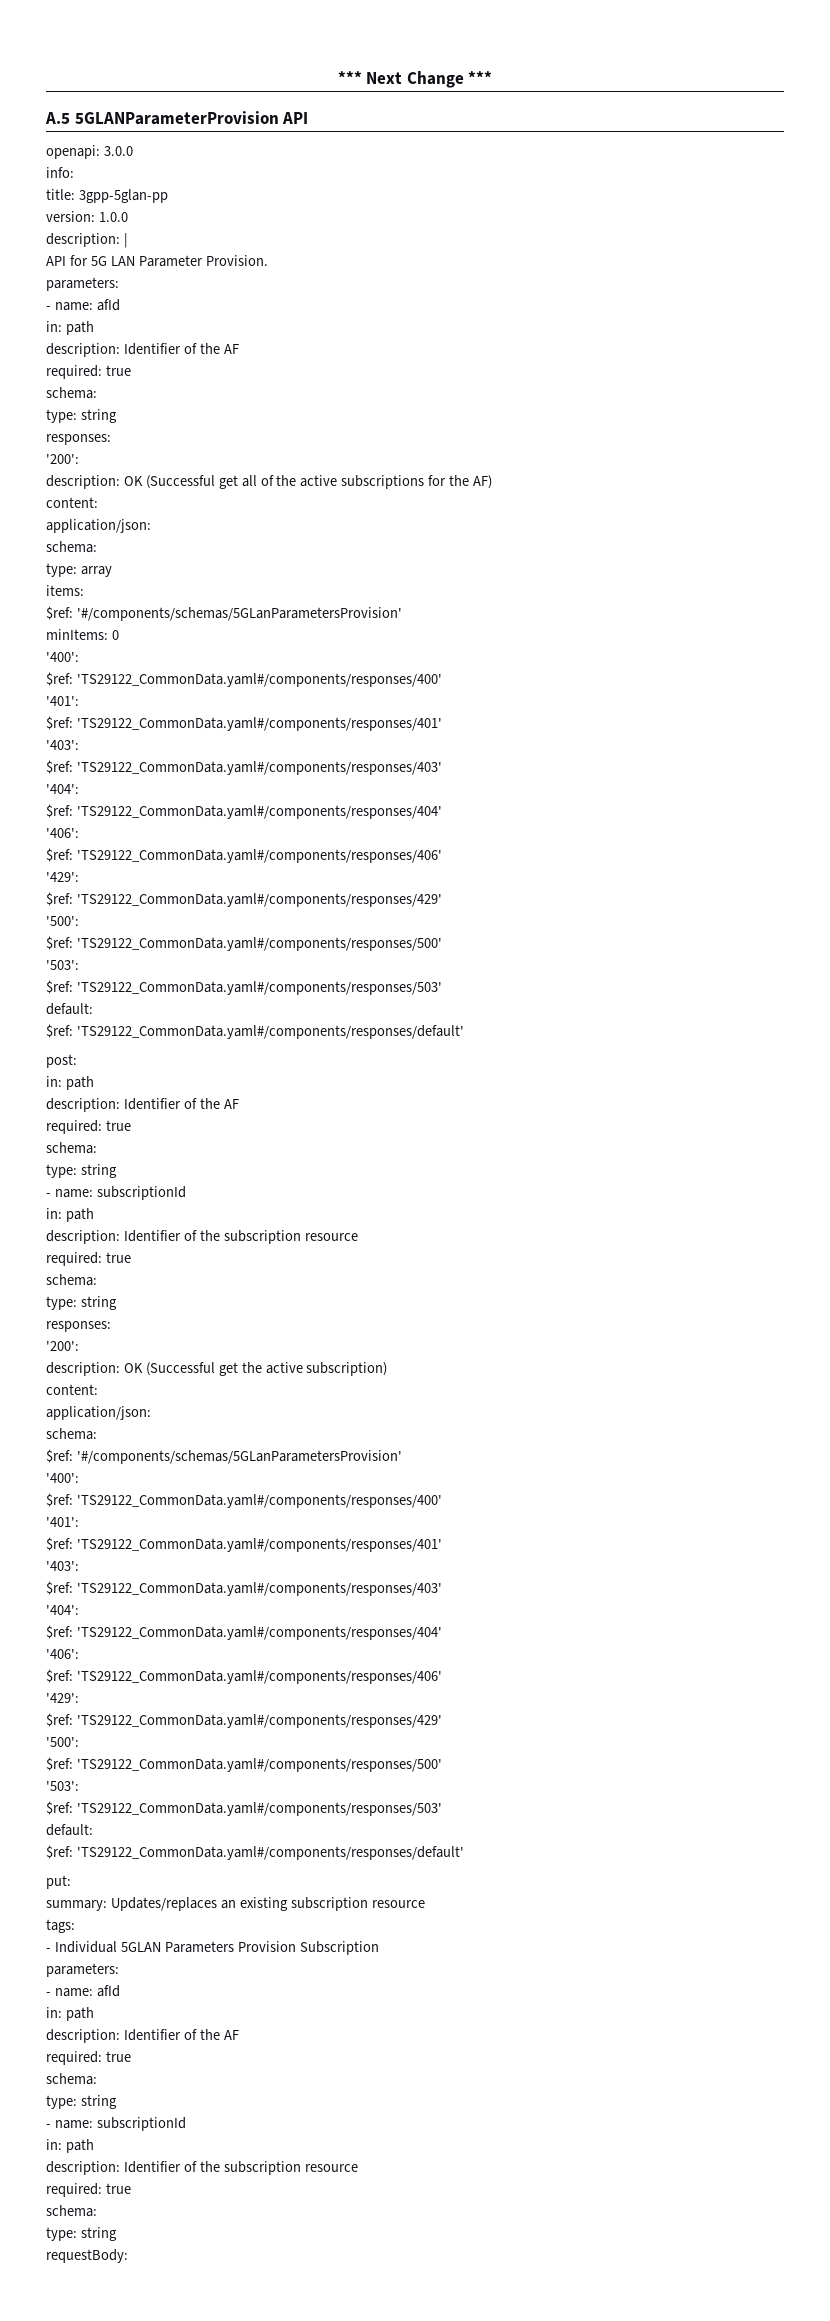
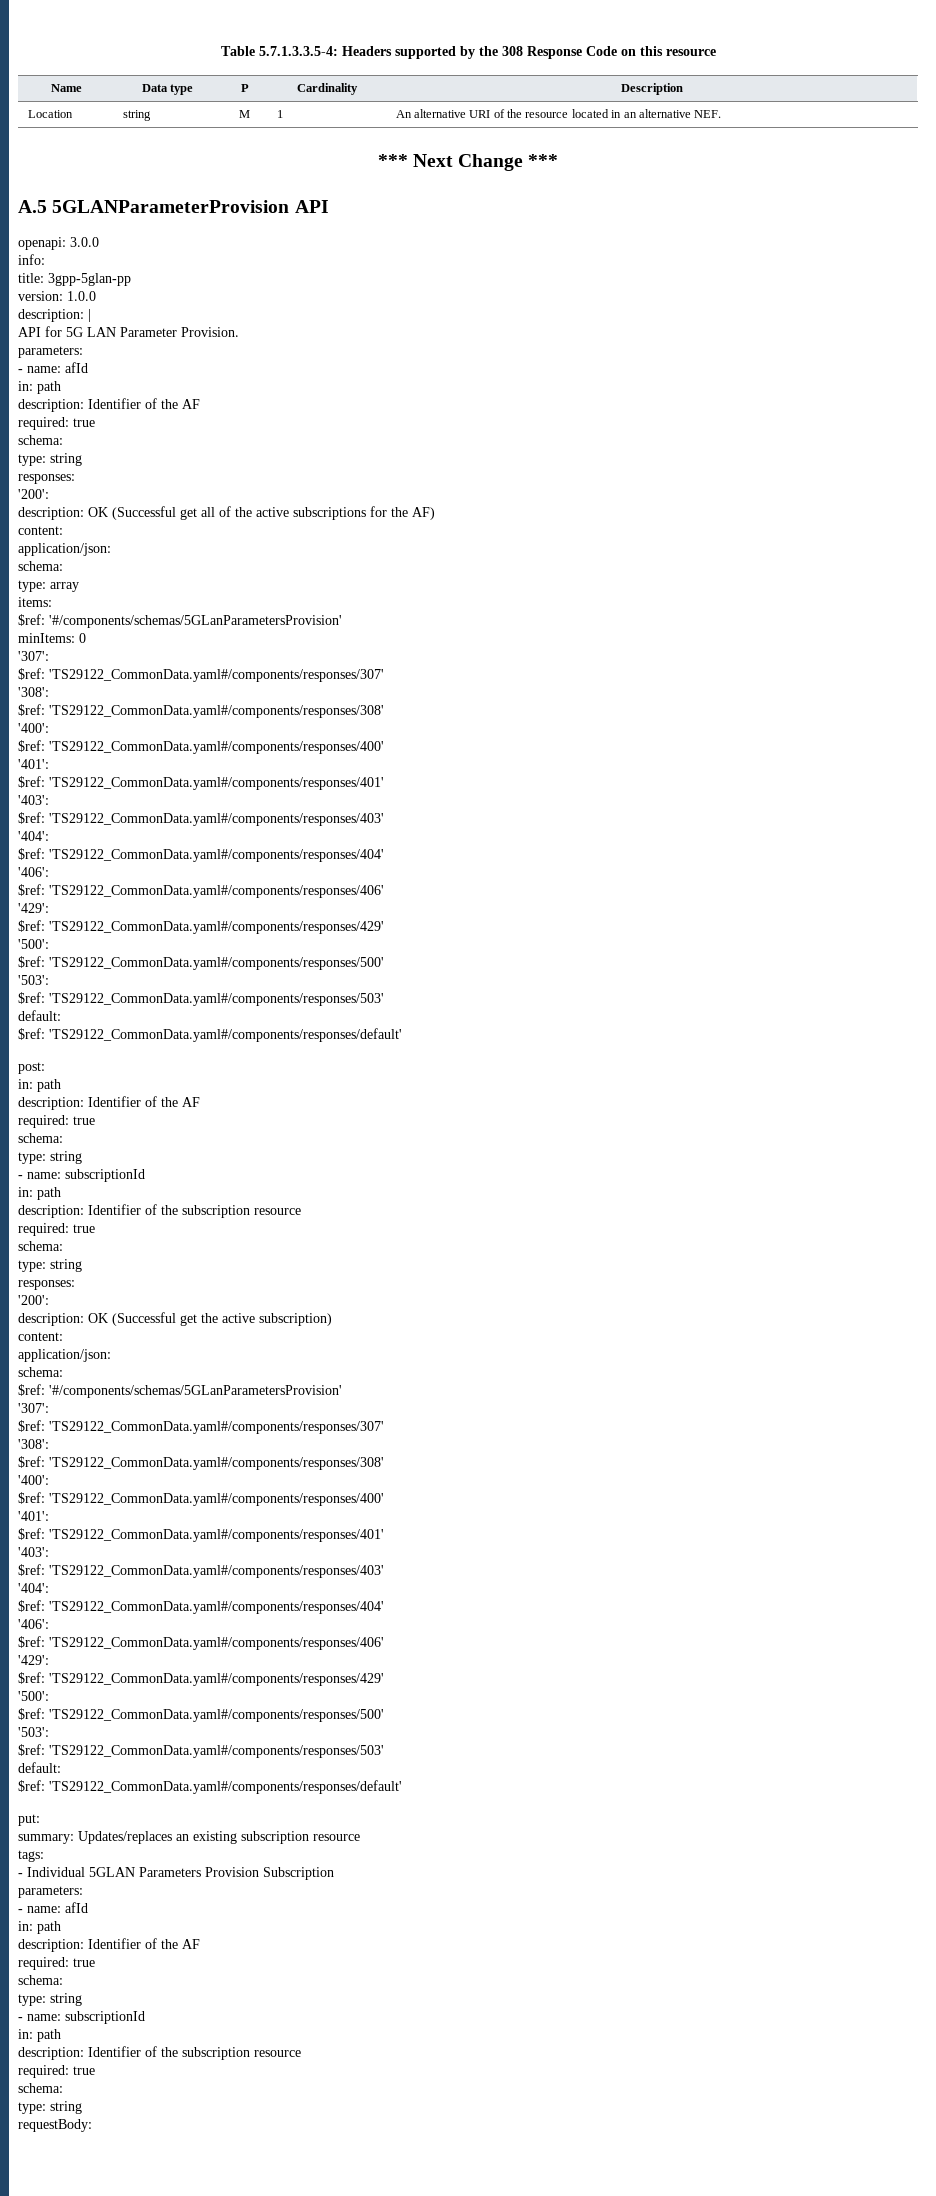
(337, 77) none -> [220,46,716,59] [50,84,82,92] [141,84,194,95] [240,84,249,92] [297,83,358,95] [621,83,683,95] [27,110,73,118] [122,110,151,121] [239,110,250,118] [276,110,283,118] [395,109,722,118] Table 5.7.1.3.3.5-4: Headers supported by the 308 Response Code on this resource // Name | Data type | P | Cardinality | Description // Location | string | M | 1 | An alternative URI of the resource located in an alternative NEF. //
(119, 635) none -> [18,651,49,661] [18,668,384,682] [18,687,49,697] [18,704,384,718] // '307': // $ref: 'TS29122_CommonData.yaml#/components/responses/307' // '308': // $ref: 'TS29122_CommonData.yaml#/components/responses/308'
(402, 1457) none -> [18,1403,49,1413] [18,1420,384,1434] [18,1439,49,1449] [18,1456,384,1470] // '307': // $ref: 'TS29122_CommonData.yaml#/components/responses/307' // '308': // $ref: 'TS29122_CommonData.yaml#/components/responses/308'

